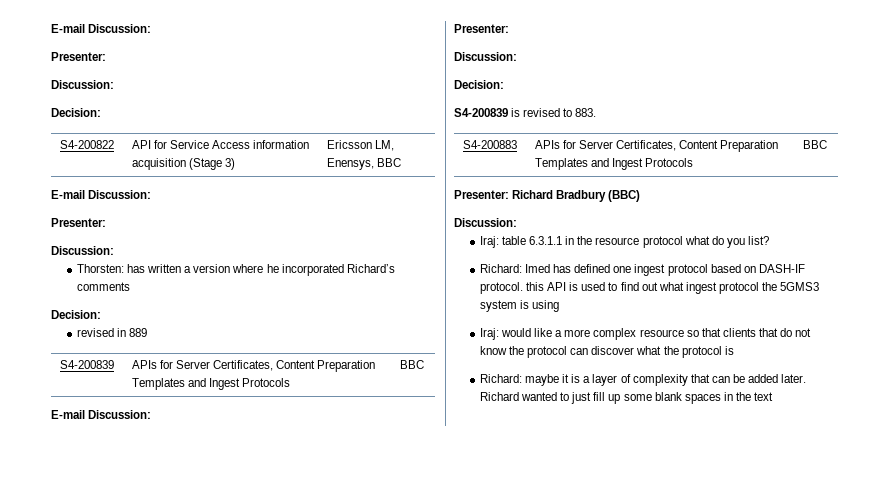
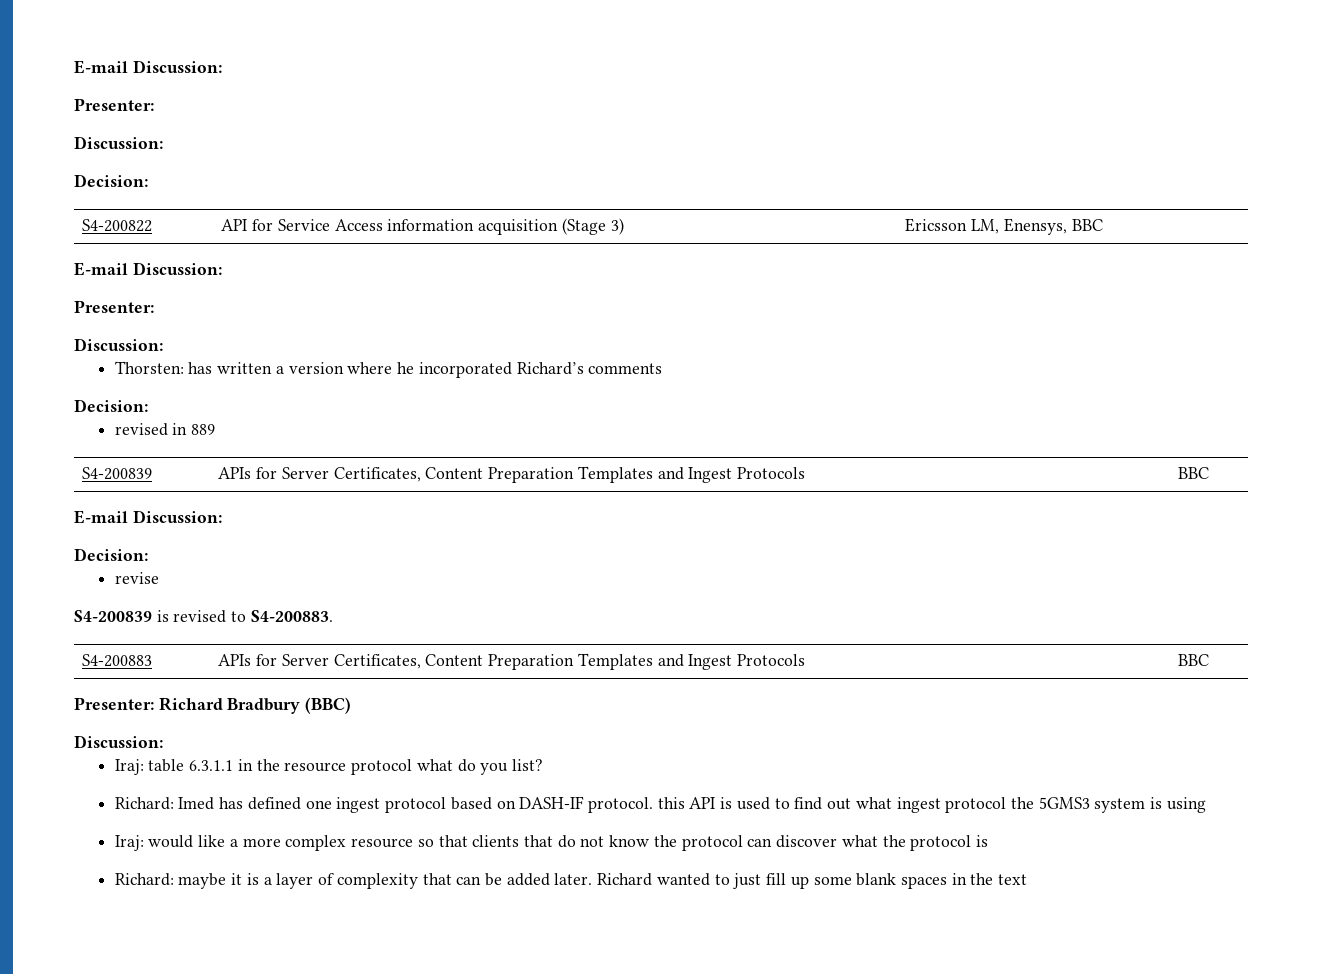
[454,24,509,33] [454,52,517,61] [454,80,504,89] Presenter: // Discussion: // Decision: -> [74,548,148,561] [114,572,159,584] Decision: // revise
[575,108,597,117] 883. -> [250,610,333,622] S4-200883.

